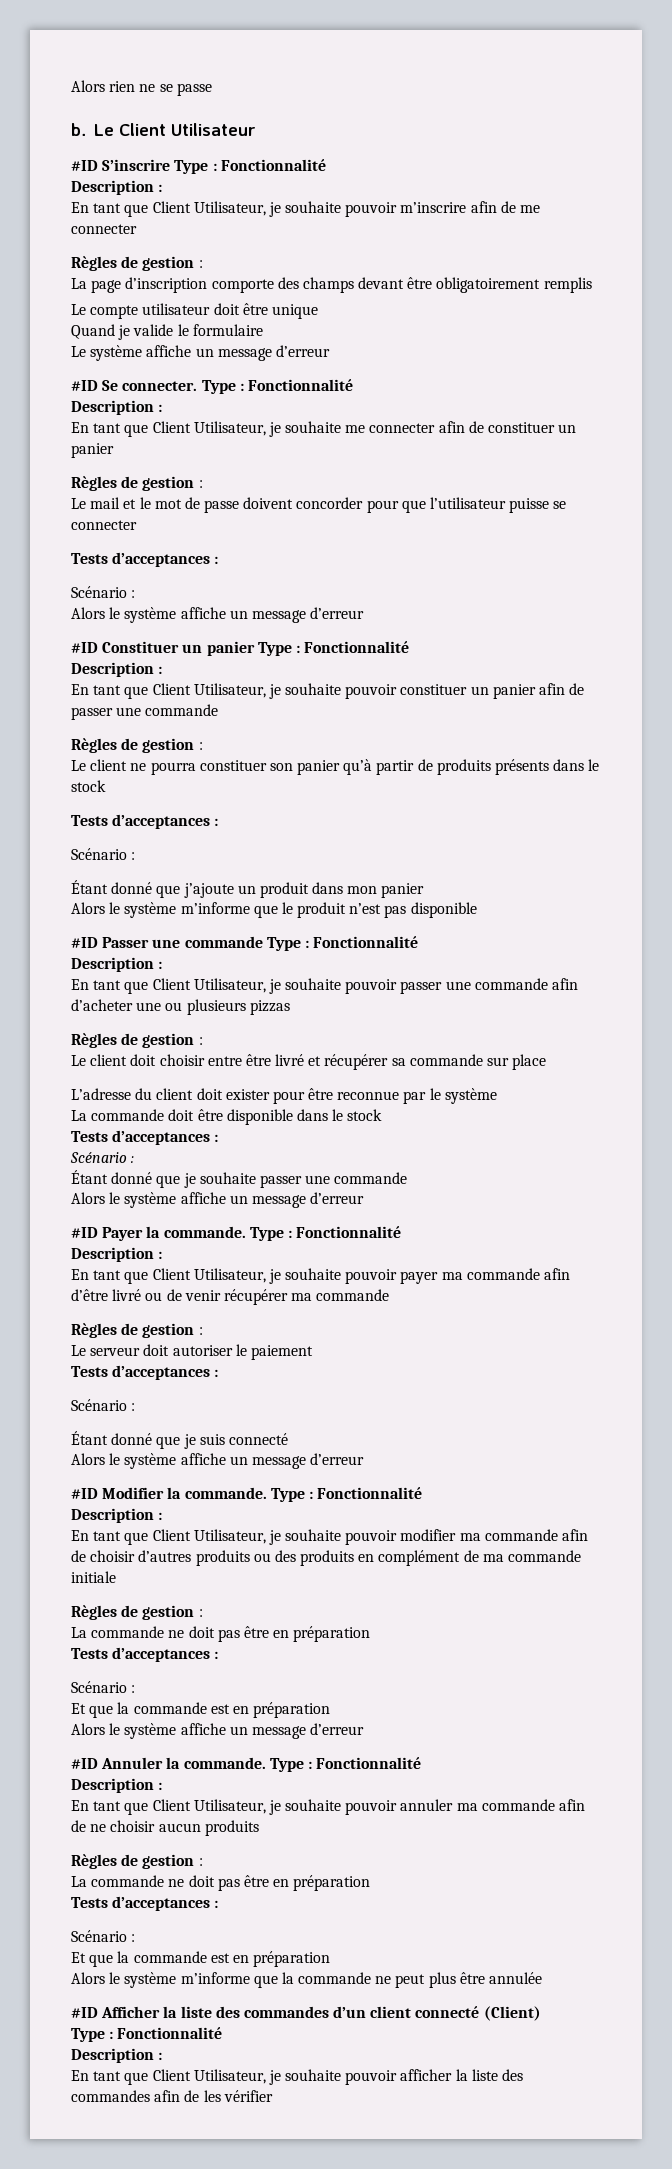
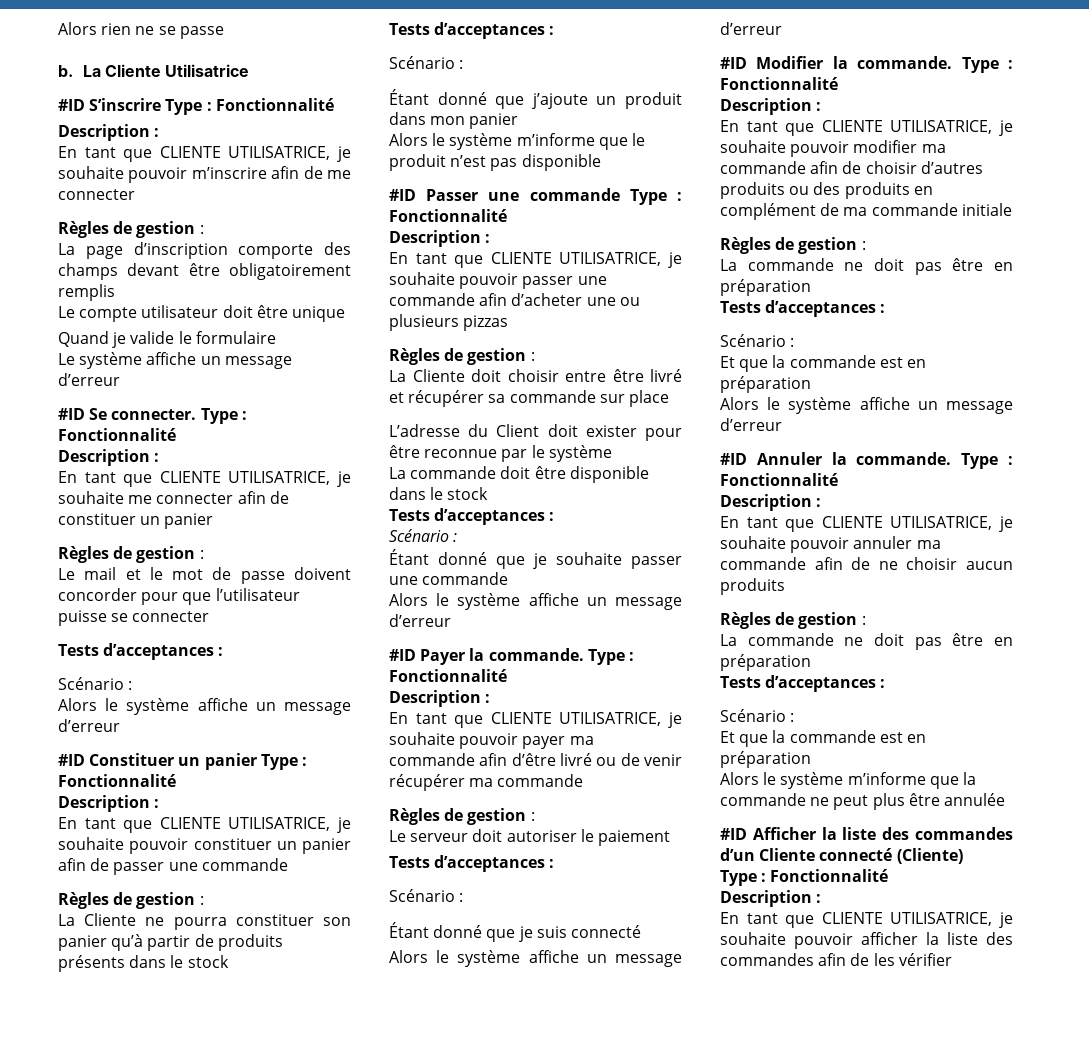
[93,123,256,136] Le Client Utilisateur -> [82,64,250,77] La Cliente Utilisatrice
[152,201,266,216] Client Utilisateur, -> [159,146,331,160] CLIENTE UTILISATRICE,
[152,421,266,436] Client Utilisateur, -> [159,471,331,485] CLIENTE UTILISATRICE,
[152,683,266,698] Client Utilisateur, -> [159,817,331,831] CLIENTE UTILISATRICE,
[71,759,128,771] Le client -> [58,913,137,926] La Cliente
[152,978,266,993] Client Utilisateur, -> [490,252,662,266] CLIENTE UTILISATRICE,
[71,1054,128,1066] Le client -> [389,369,465,382] La Cliente
[156,1088,194,1100] client -> [496,424,540,437] Client
[152,1268,266,1283] Client Utilisateur, -> [490,712,662,726] CLIENTE UTILISATRICE,
[152,1529,266,1544] Client Utilisateur, -> [821,120,993,134] CLIENTE UTILISATRICE,
[152,1799,266,1814] Client Utilisateur, -> [821,516,993,530] CLIENTE UTILISATRICE,
[370,2006,541,2021] [71,2027,223,2042] [71,2048,163,2063] [71,2069,266,2085] client connecté (Client) // Type : Fonctionnalité // Description : // En tant que Client Utilisateur, -> [759,848,963,864] [720,869,889,886] [720,890,822,907] [720,912,993,928] Cliente connecté (Cliente) // Type : Fonctionnalité // Description : // En tant que CLIENTE UTILISATRICE,

